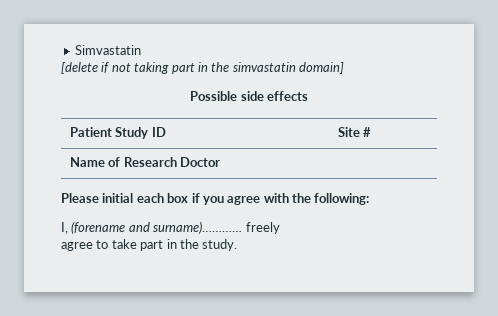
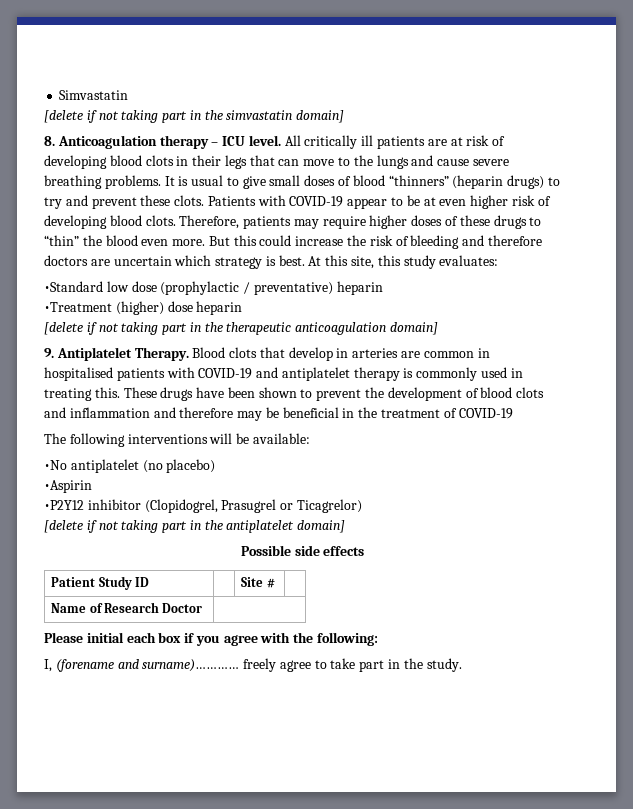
(344, 68) none -> [44,135,506,149] [44,155,509,169] [44,175,560,189] [44,195,551,209] [44,215,542,229] [44,235,542,249] [44,255,499,269] [44,281,383,295] [44,301,243,315] [44,322,439,335] [44,347,490,361] [44,367,523,381] [44,387,545,401] [44,407,513,421] [44,433,310,447] [44,459,216,473] [44,480,92,493] [44,499,362,513] [44,520,346,533] // 8. Anticoagulation therapy – ICU level. All critically ill patients are at risk of developing blood clots in their legs that can move to the lungs and cause severe breathing problems. It is usual to give small doses of blood “thinners” (heparin drugs) to try and prevent these clots. Patients with COVID-19 appear to be at even higher risk of developing blood clots. Therefore, patients may require higher doses of these drugs to “thin” the blood even more. But this could increase the risk of bleeding and therefore doctors are uncertain which strategy is best. At this site, this study evaluates: // •Standard low dose (prophylactic / preventative) heparin // •Treatment (higher) dose heparin // [delete if not taking part in the therapeutic anticoagulation domain] // 9. Antiplatelet Therapy. Blood clots that develop in arteries are common in hospitalised patients with COVID-19 and antiplatelet therapy is commonly used in treating this. These drugs have been shown to prevent the development of blood clots and inflammation and therefore may be beneficial in the treatment of COVID-19 // The following interventions will be available: // •No antiplatelet (no placebo) // •Aspirin // •P2Y12 inhibitor (Clopidogrel, Prasugrel or Ticagrelor) // [delete if not taking part in the antiplatelet domain]
(280, 228) // -> (277, 665) none

